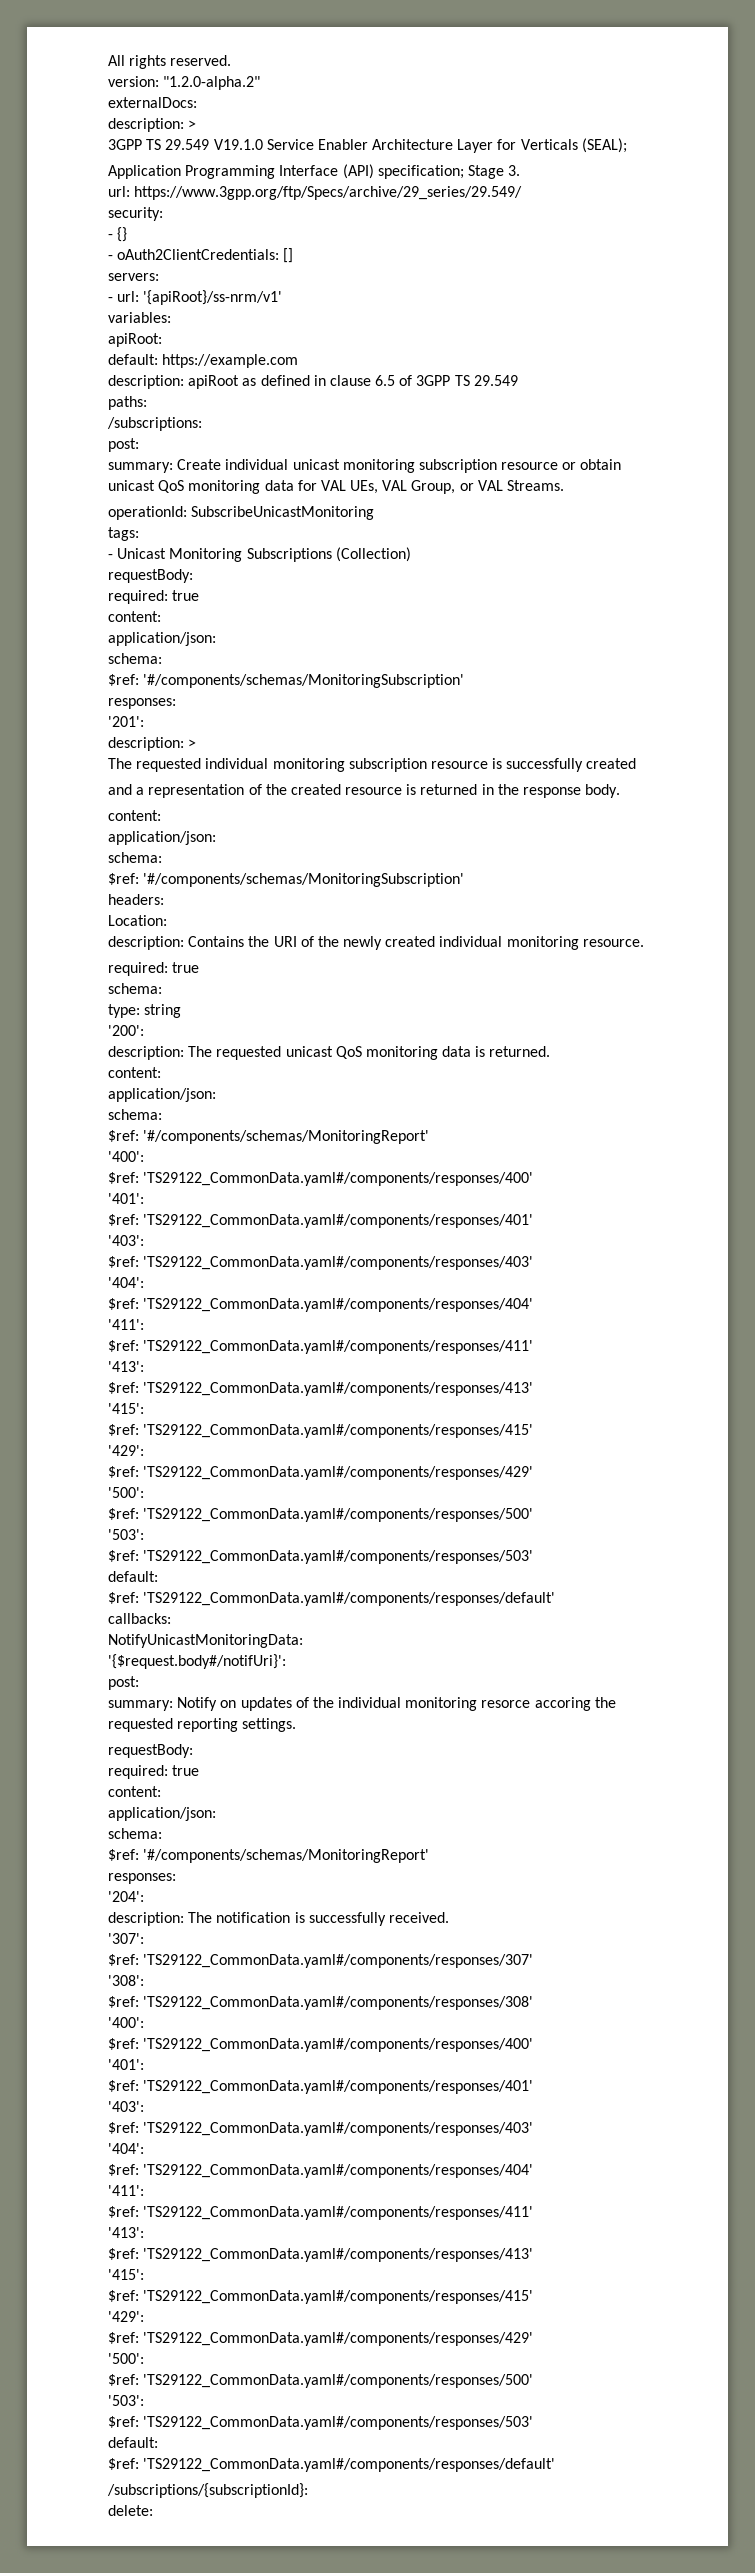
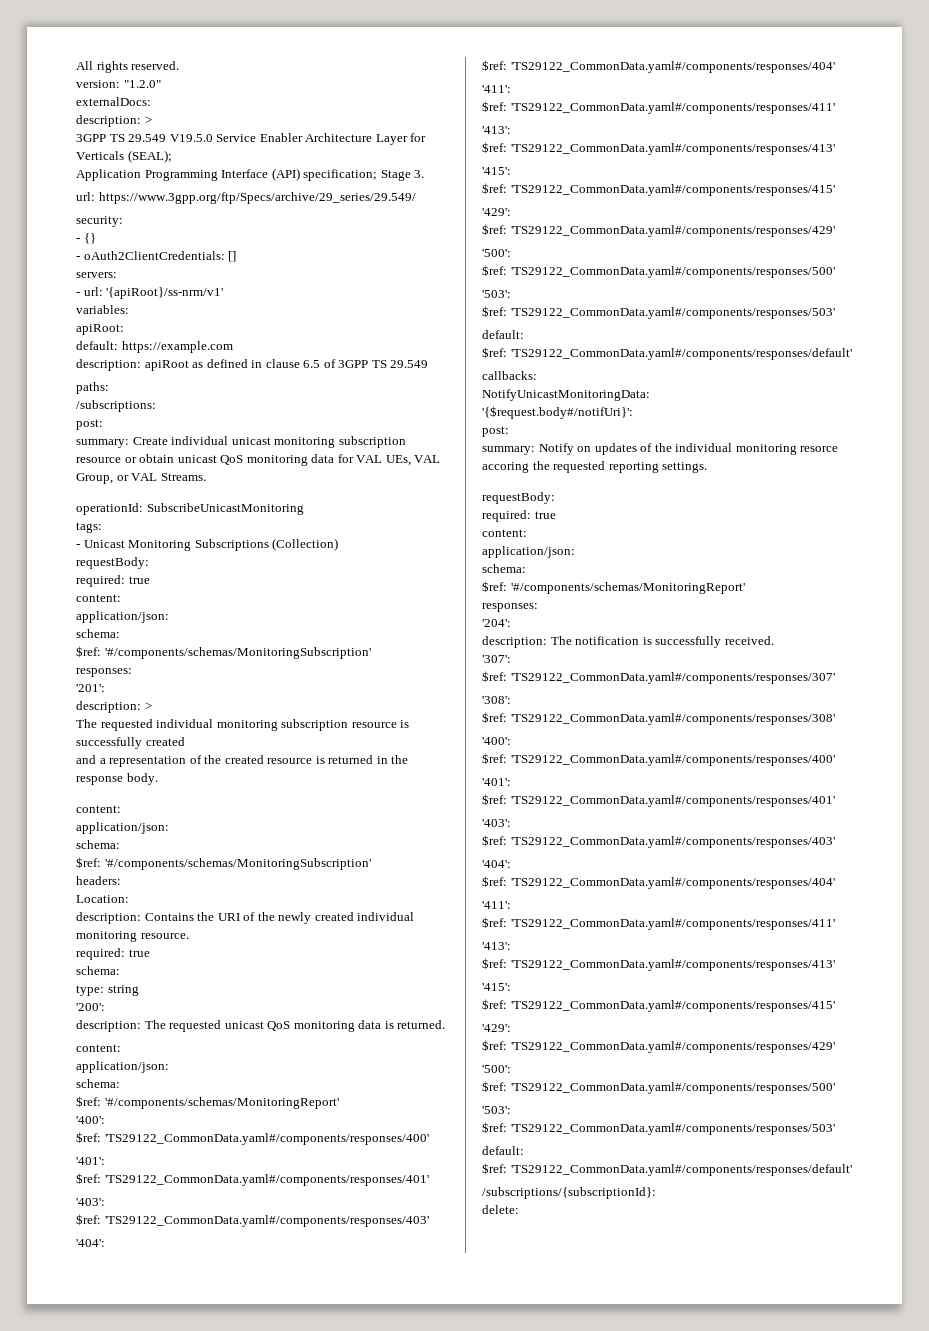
[163,76,261,90] "1.2.0-alpha.2" -> [123,80,161,88] "1.2.0"
[213,139,263,150] V19.1.0 -> [169,134,213,142] V19.5.0

